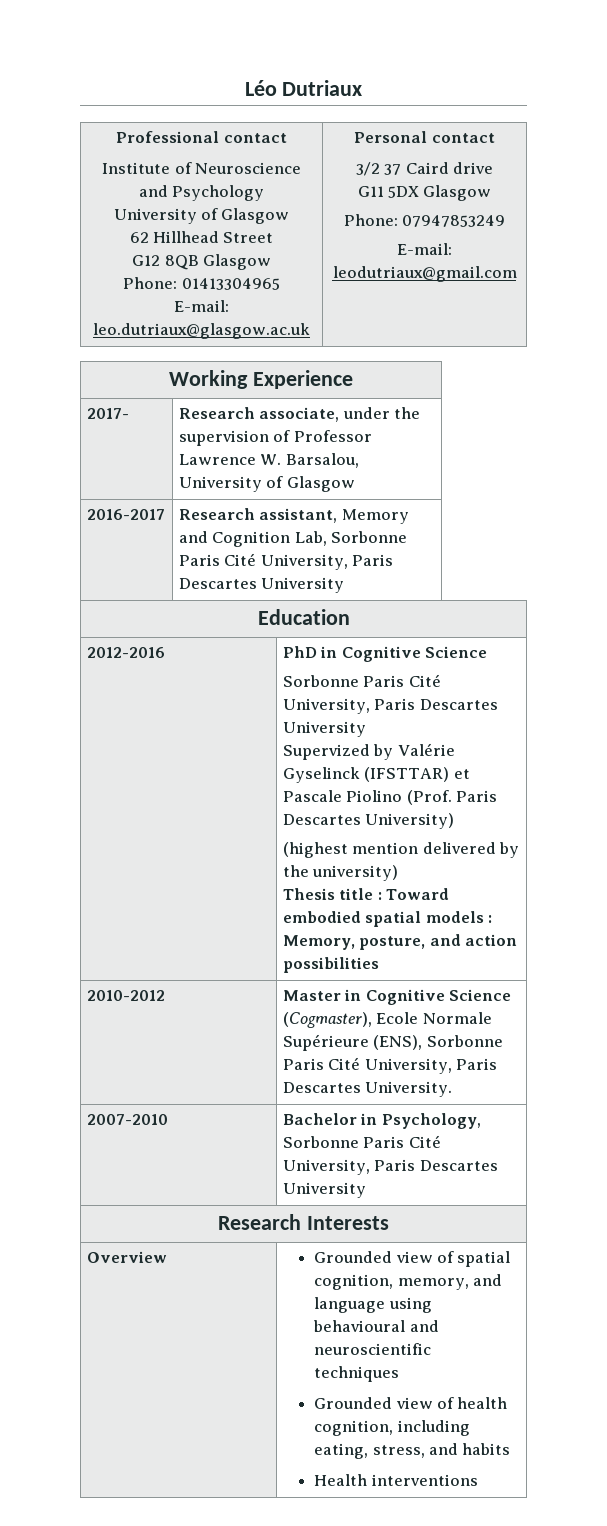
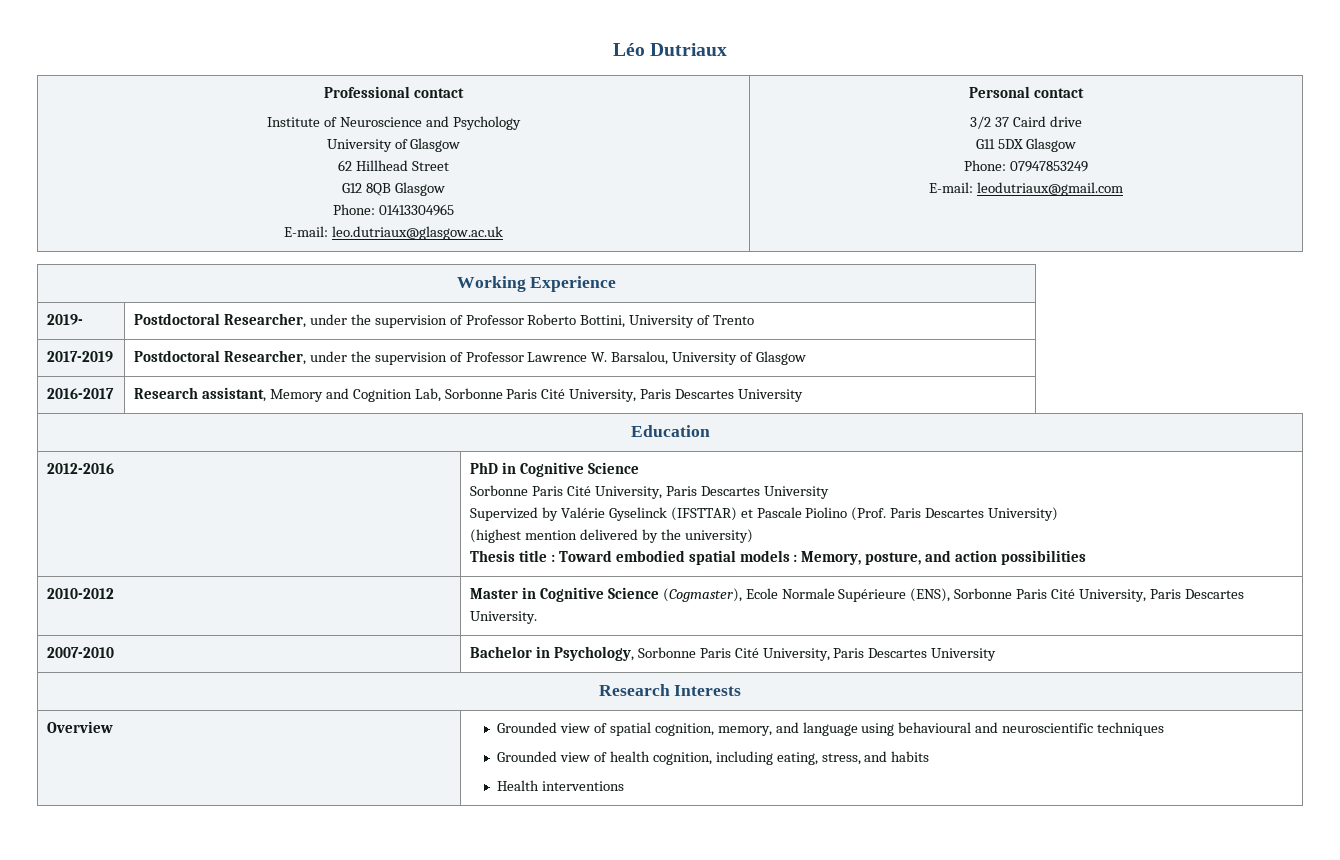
[86,408,129,419] [178,407,340,422] 2017- | Research associate, -> [47,314,84,325] [134,313,755,328] [47,351,114,362] [134,350,306,365] 2019- | Postdoctoral Researcher, under the supervision of Professor Roberto Bottini, University of Trento // 2017-2019 | Postdoctoral Researcher,

